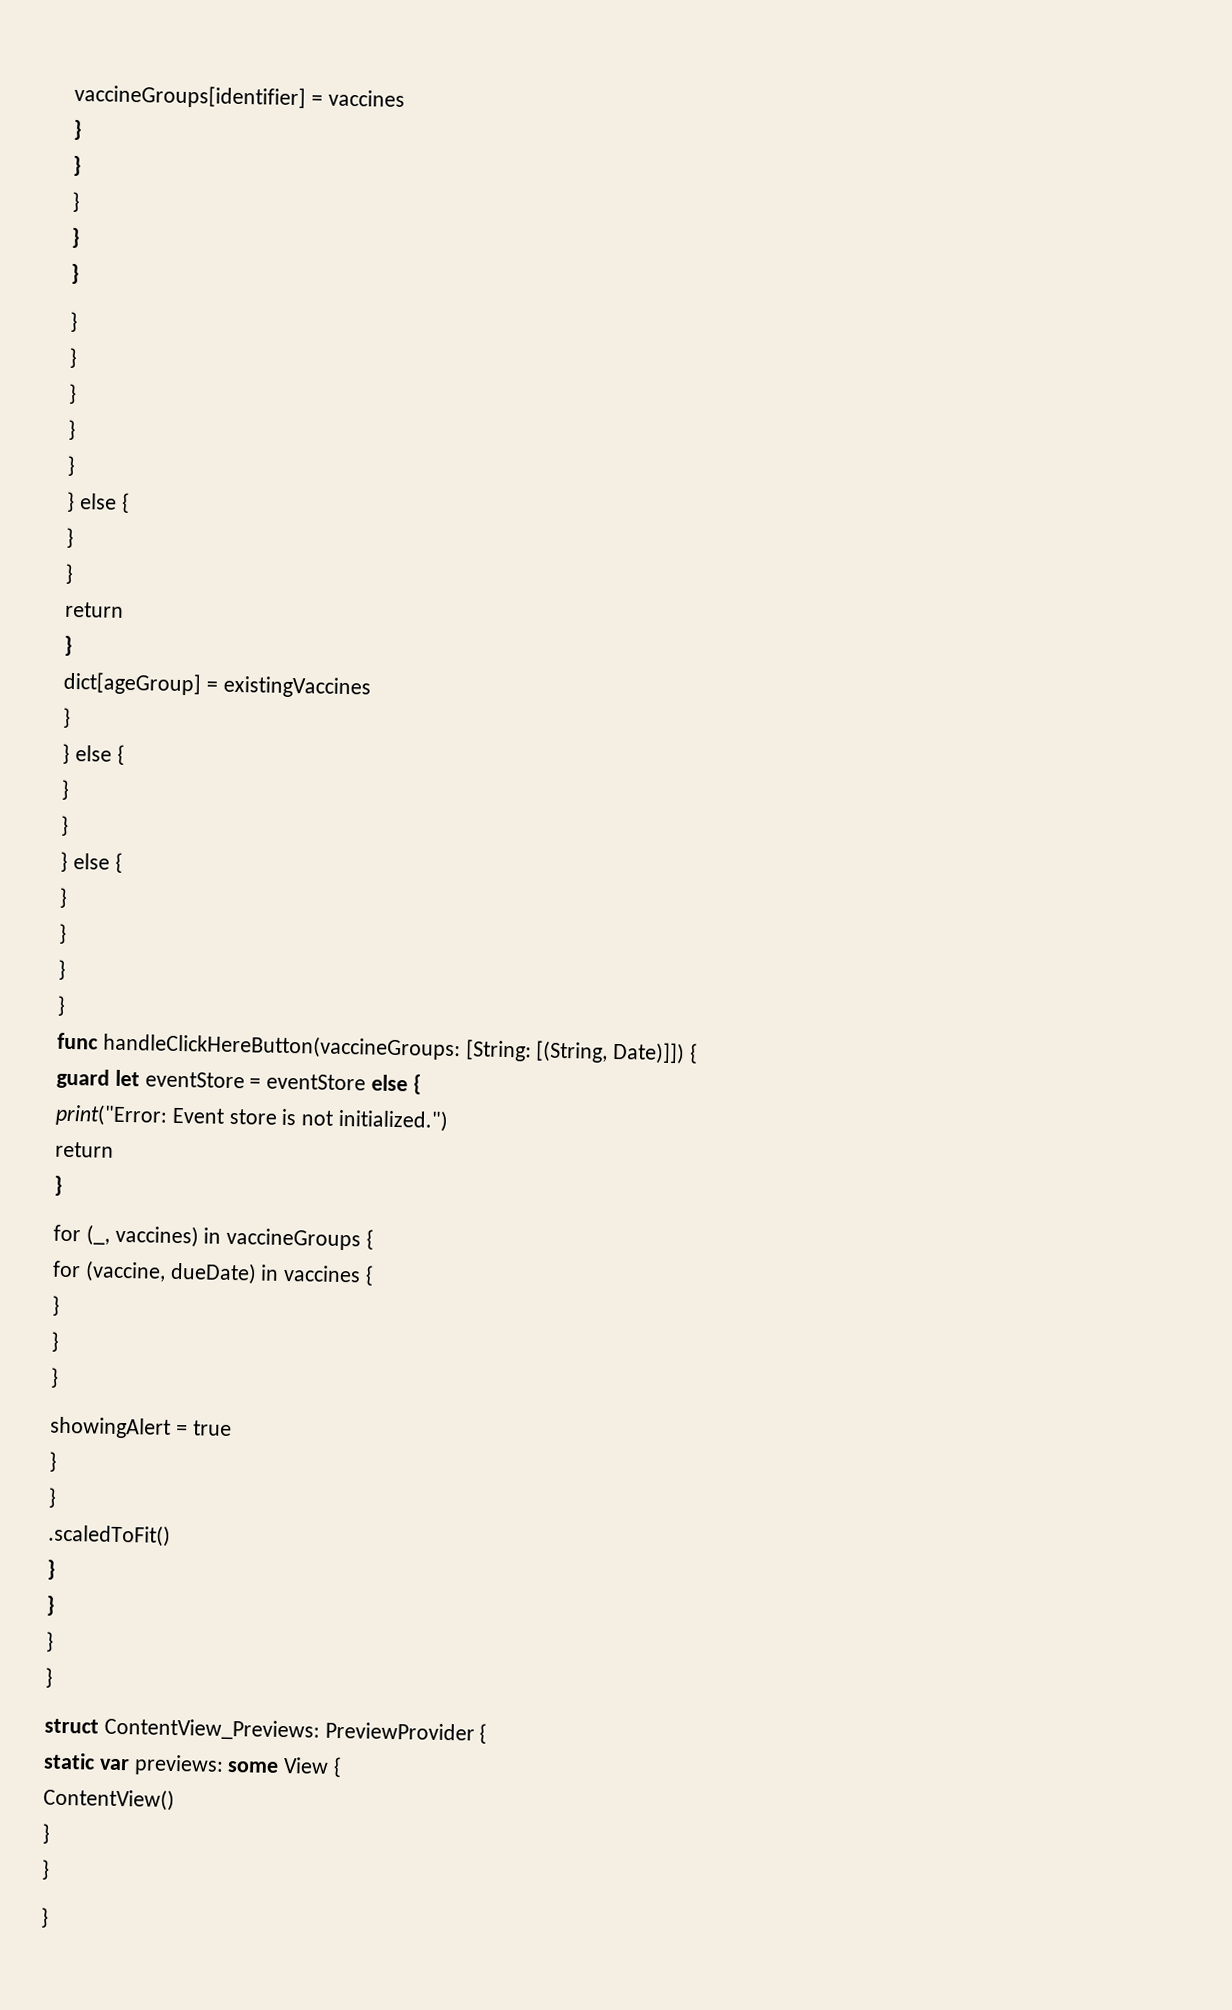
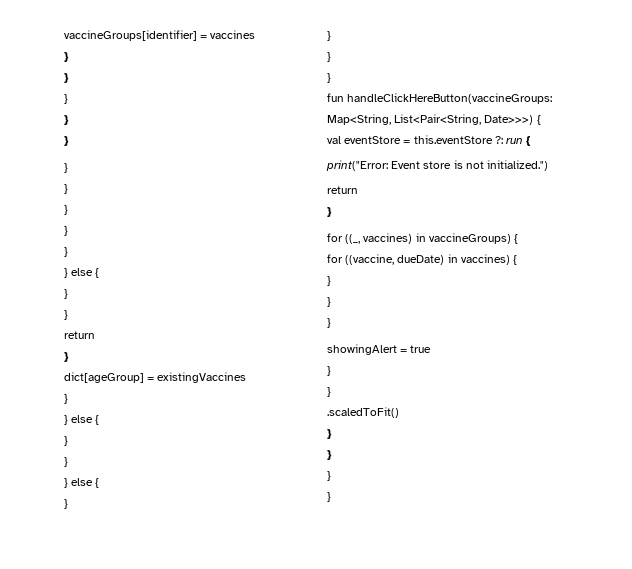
[57,1032,699,1065] [56,1068,409,1092] func handleClickHereButton(vaccineGroups: [String: [(String, Date)]]) { // guard let eventStore = eventStore else -> [327,93,553,104] [327,114,541,125] [327,135,524,144] fun handleClickHereButton(vaccineGroups: Map<String, List<Pair<String, Date>>>) { // val eventStore = this.eventStore ?: run
[85,1224,110,1246] (_, -> [345,234,361,244] ((_,
[226,1227,362,1251] vaccineGroups -> [428,233,511,244] vaccineGroups)
[84,1260,166,1283] (vaccine, -> [345,254,395,265] ((vaccine,
[283,1264,362,1283] vaccines -> [460,254,510,265] vaccines)
[44,1717,488,1744] [43,1752,343,1778] [43,1787,175,1812] [42,1823,50,1844] [41,1859,50,1880] [40,1907,49,1928] // struct ContentView_Previews: PreviewProvider { // static var previews: some View { // ContentView() // } // } // } -> (331, 497) none

